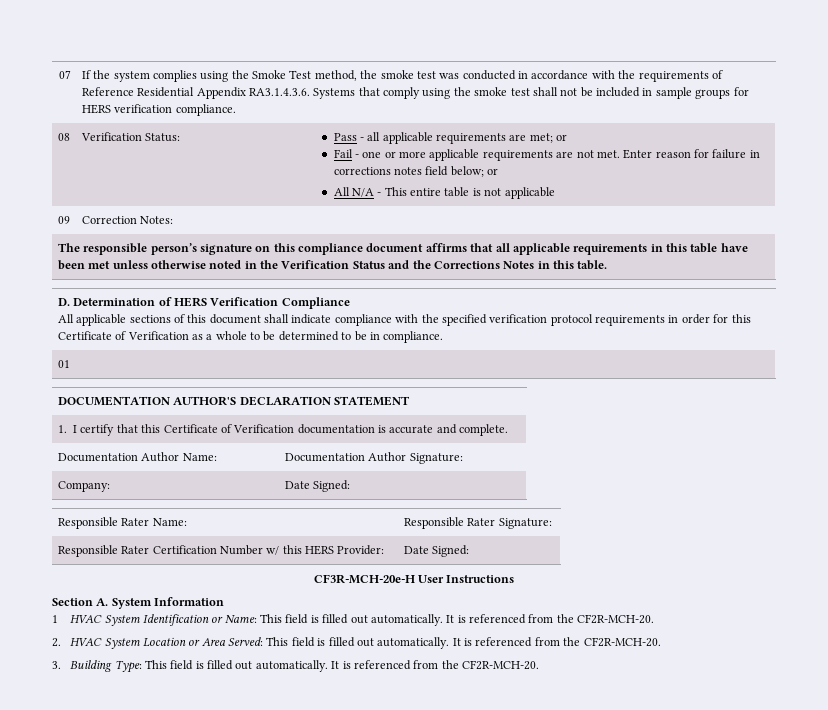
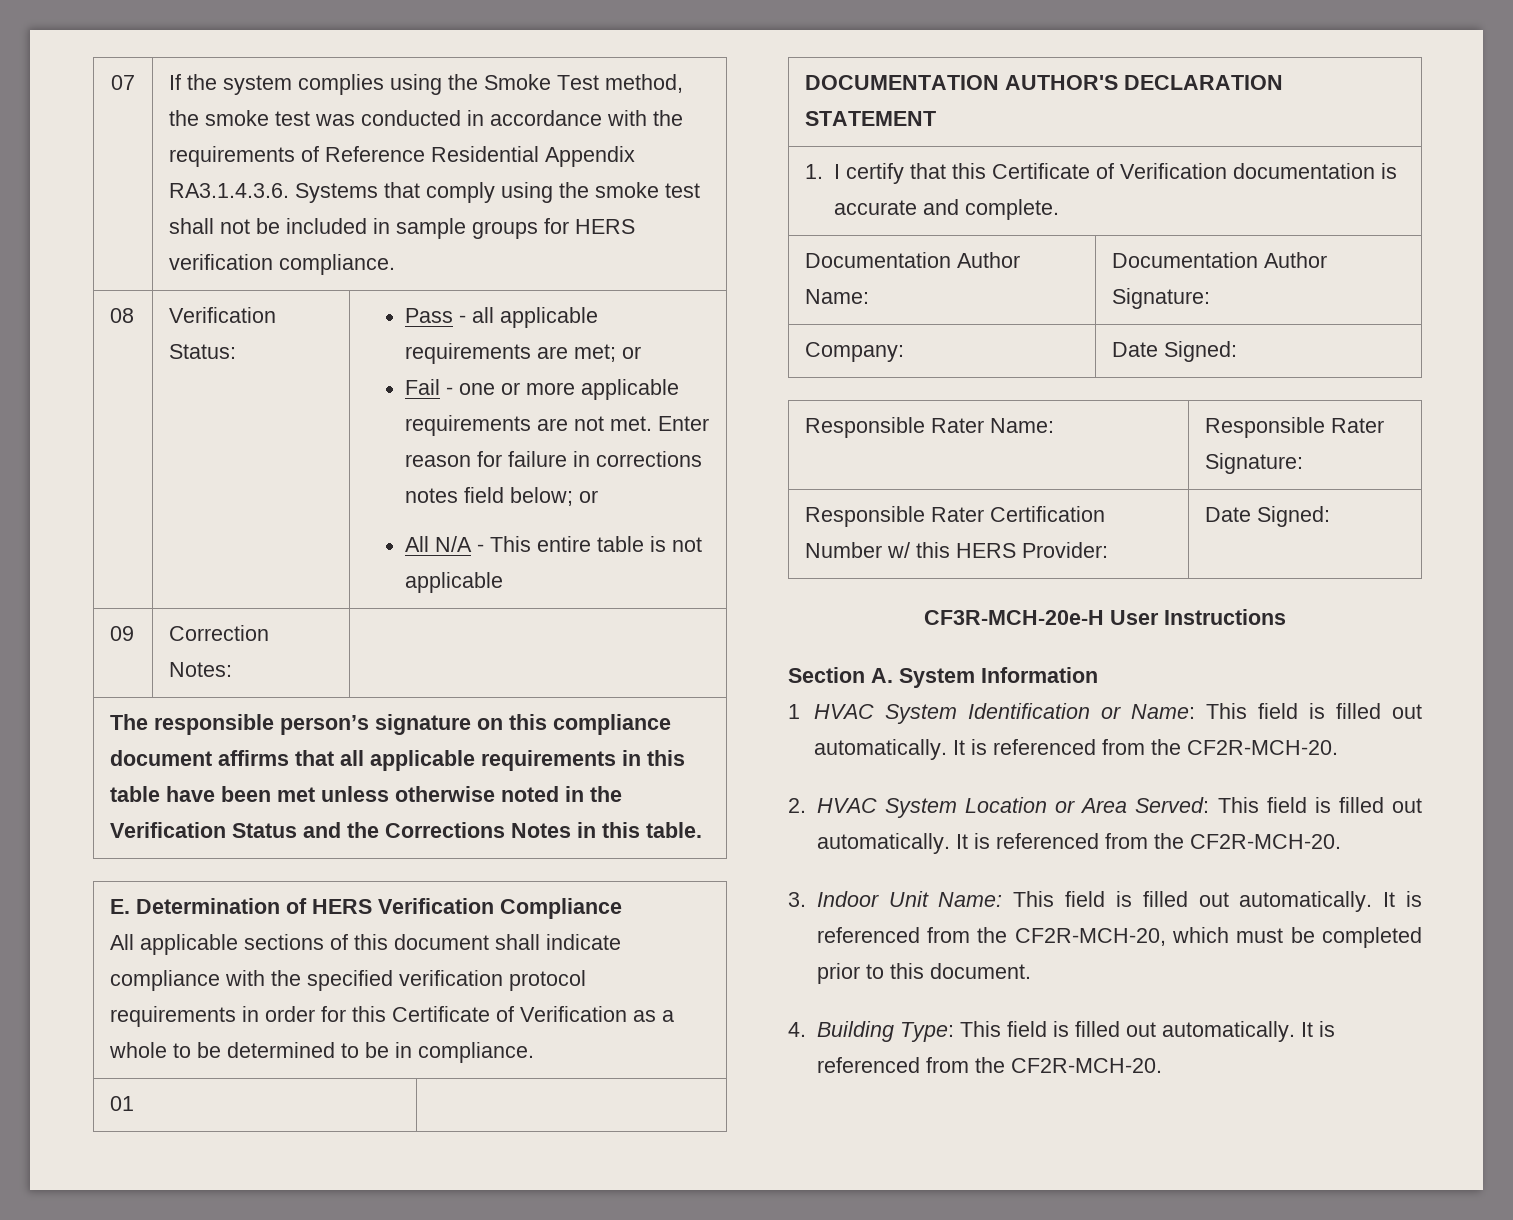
[57,298,70,306] D. -> [110,899,131,914] E.
(61, 665) none -> [816,891,1422,912] [816,927,1422,948] [816,963,1031,984] [788,1022,806,1037] Indoor Unit Name: This field is filled out automatically. It is referenced from the CF2R-MCH-20, which must be completed prior to this document. // 4.

